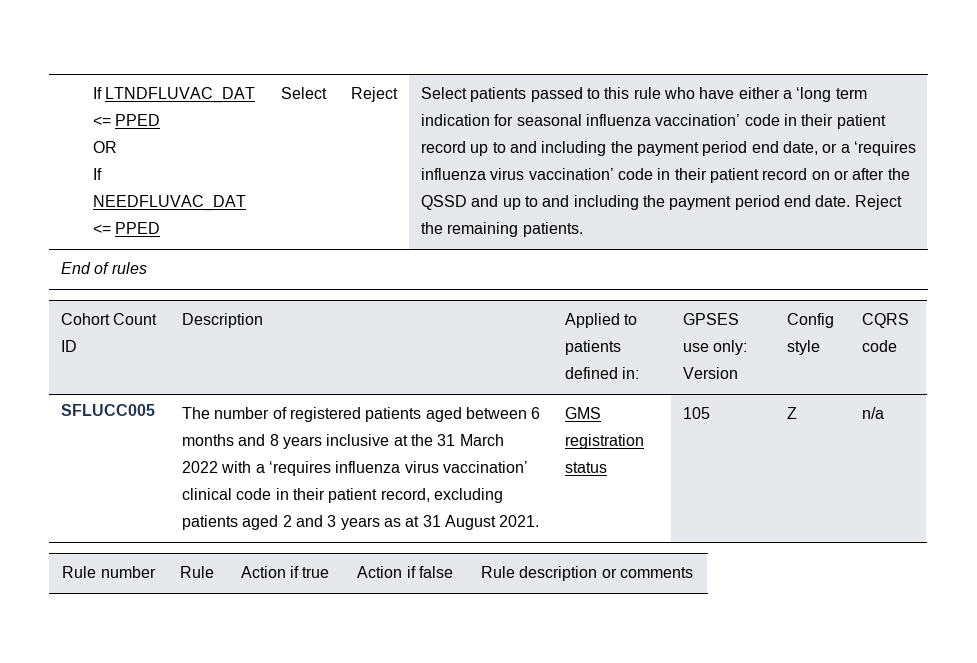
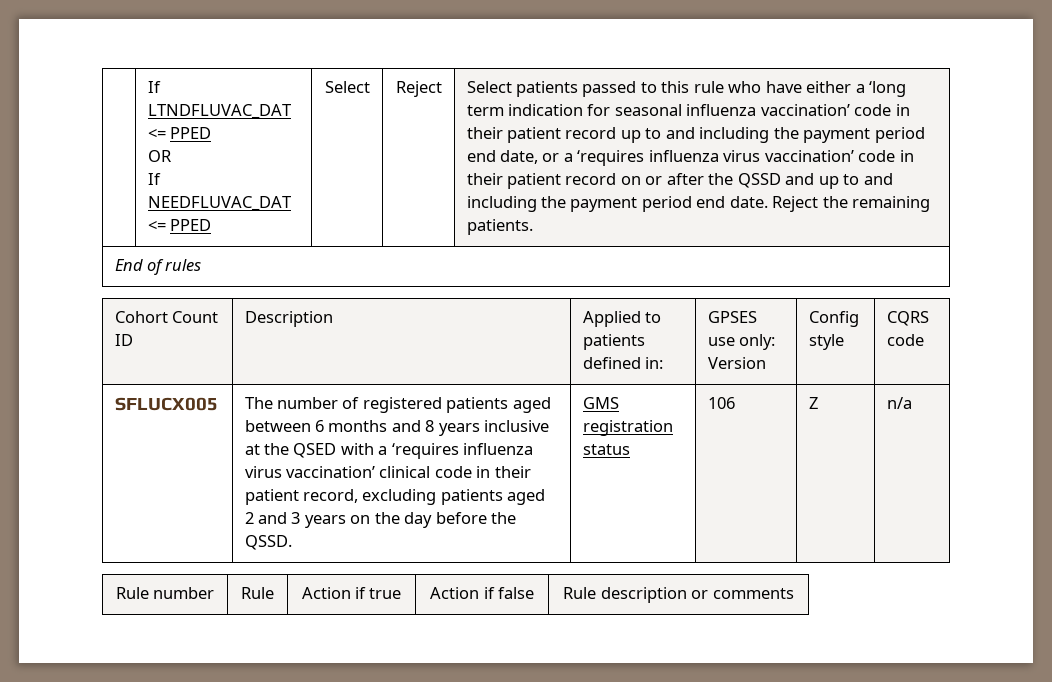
[61,404,156,416] SFLUCC005 -> [114,397,218,411] SFLUCX005
[437,434,504,446] [182,461,219,473] 31 March 2022 -> [293,443,337,458] QSED
[383,515,540,530] as at 31 August 2021. -> [350,512,517,528] [244,535,292,550] on the day before the QSSD.
[683,407,711,419] 105 -> [707,397,735,409] 106

